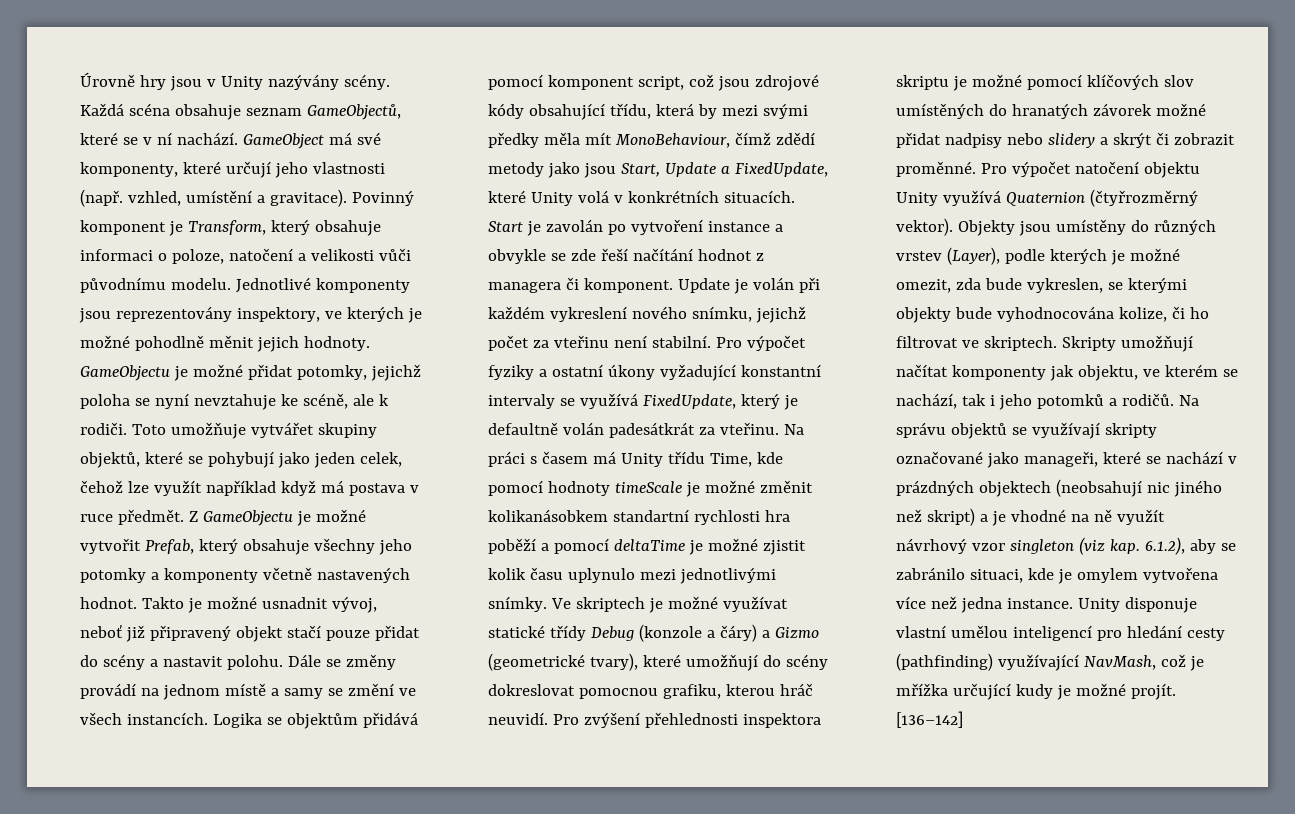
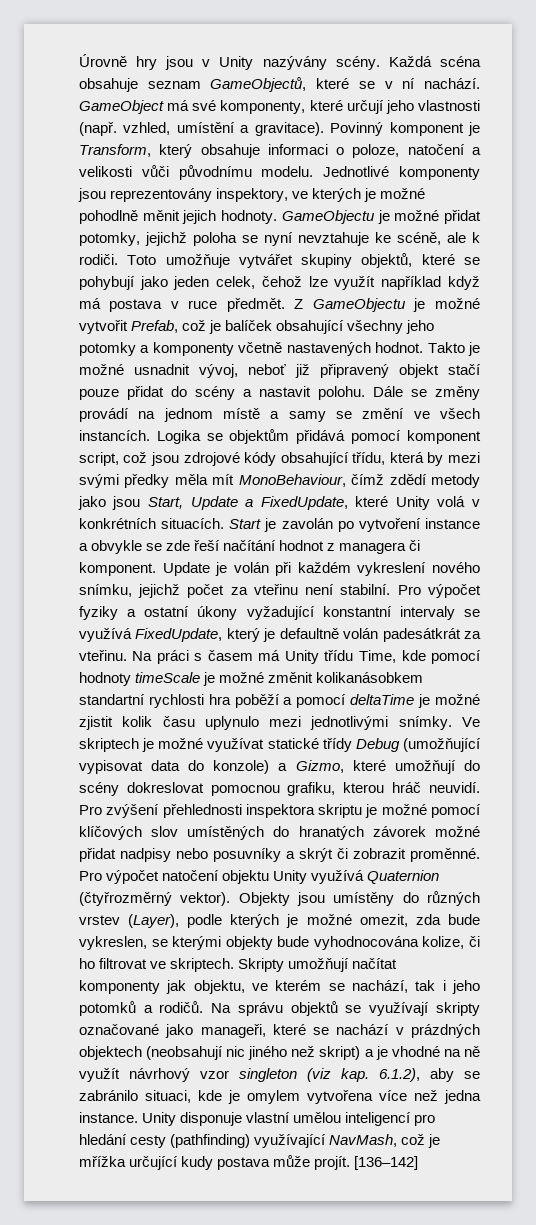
[198,538,309,555] který obsahuje -> [182,320,345,334] což je balíček obsahující
[638,624,819,642] [487,653,638,671] (konzole a čáry) a Gizmo (geometrické tvary), -> [403,738,482,752] [78,760,344,774] (umožňující vypisovat data do konzole) a Gizmo,
[1047,133,1095,148] slidery -> [212,848,281,862] posuvníky
[1056,683,1126,700] je možné -> [217,1155,311,1170] postava může

